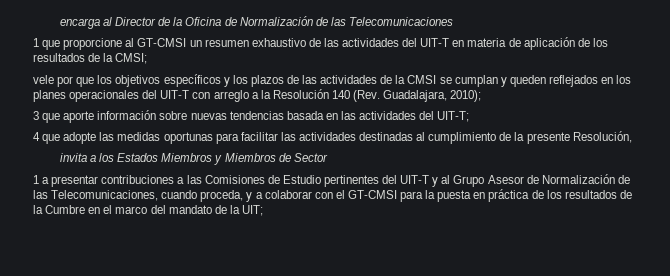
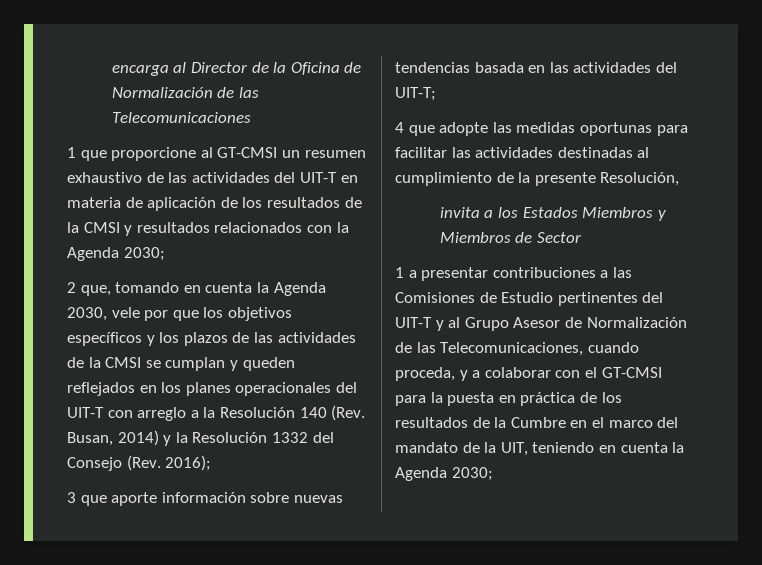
[115,53,148,64] CMSI; // -> [83,222,349,236] [67,247,165,261] [67,282,326,296] [67,307,107,321] CMSI y resultados relacionados con la Agenda 2030; // 2 que, tomando en cuenta la Agenda 2030,
[383,90,482,102] Guadalajara, 2010); -> [67,430,334,446] [67,455,212,471] Busan, 2014) y la Resolución 1332 del Consejo (Rev. 2016);
[241,205,263,216] UIT; -> [500,442,685,456] [395,467,493,481] UIT, teniendo en cuenta la Agenda 2030;

